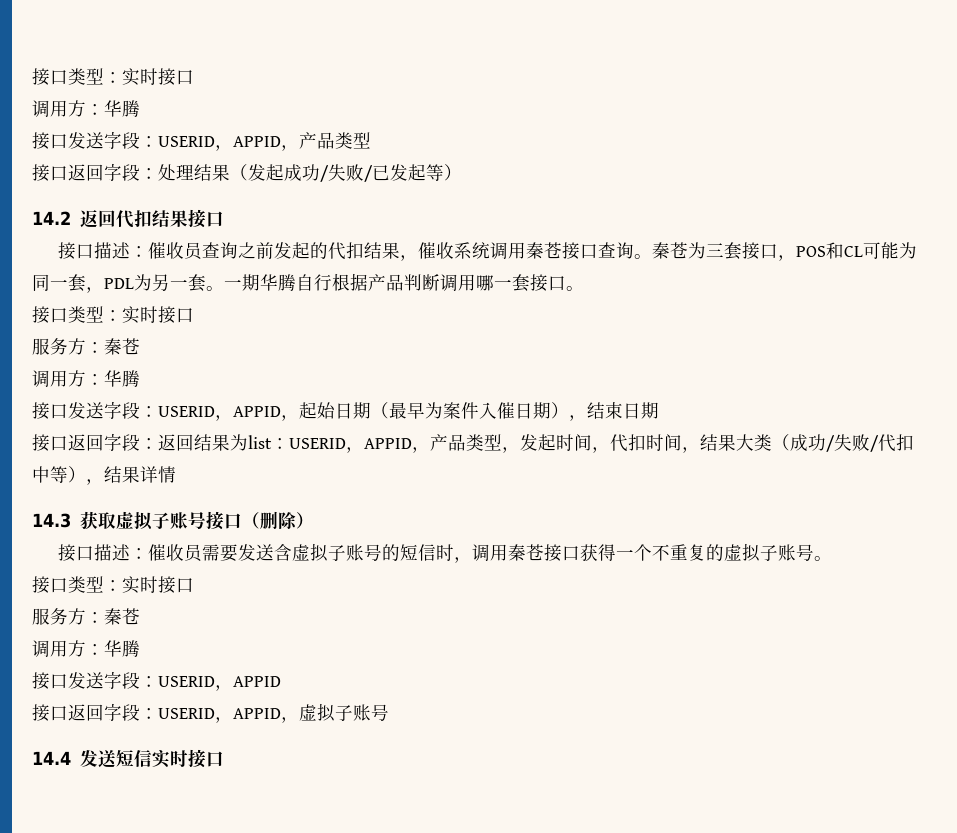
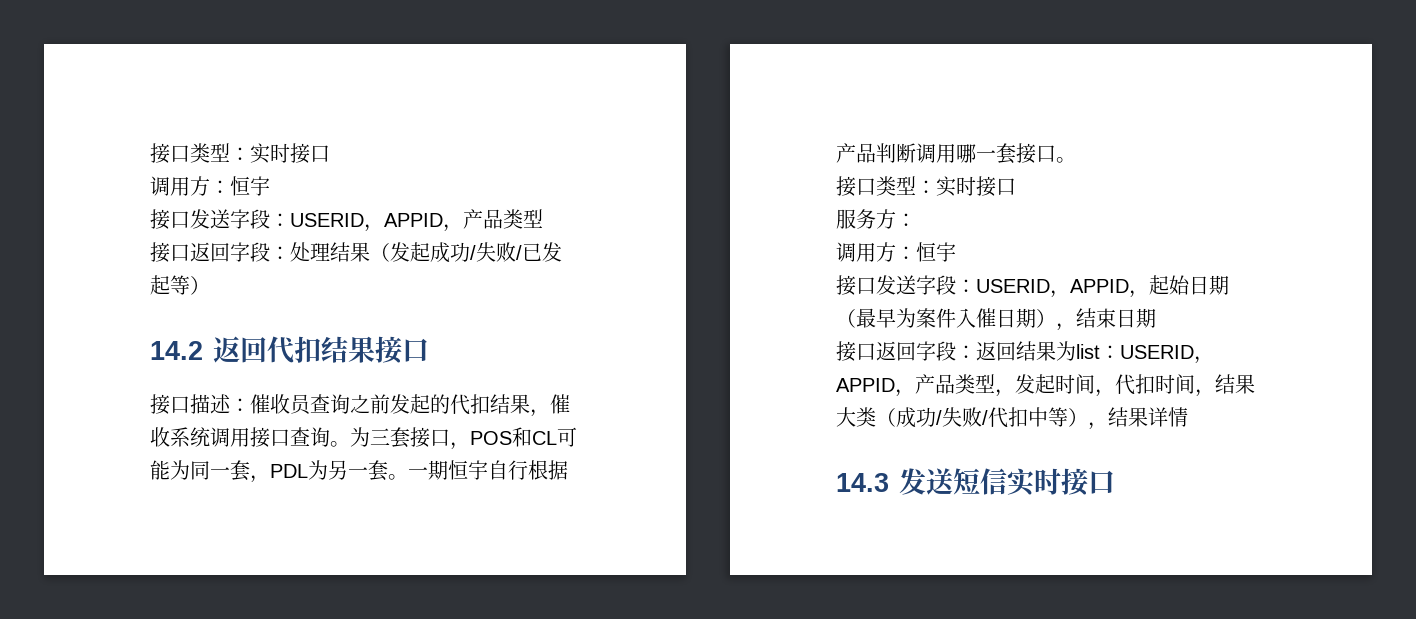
[104,100,140,117] 华腾 -> [230,176,270,196] 恒宇
[526,242,563,259] 秦苍 -> (250, 437) none
[652,242,689,259] 秦苍 -> (350, 444) none
[260,274,296,291] 华腾 -> [448,460,488,480] 恒宇
[104,338,140,355] [32,370,140,388] 秦苍 // 调用方：华腾 -> [836,242,956,262] // 调用方：恒宇
[79,511,314,530] [58,543,833,563] [32,576,194,594] [32,608,140,625] [32,640,140,658] [32,671,281,691] [32,703,389,723] [32,751,71,765] 获取虚拟子账号接口（删除） // 接口描述：催收员需要发送含虚拟子账号的短信时，调用秦苍接口获得一个不重复的虚拟子账号。 // 接口类型：实时接口 // 服务方：秦苍 // 调用方：华腾 // 接口发送字段：USERID，APPID // 接口返回字段：USERID，APPID，虚拟子账号 // 14.4 -> (889, 482) none

